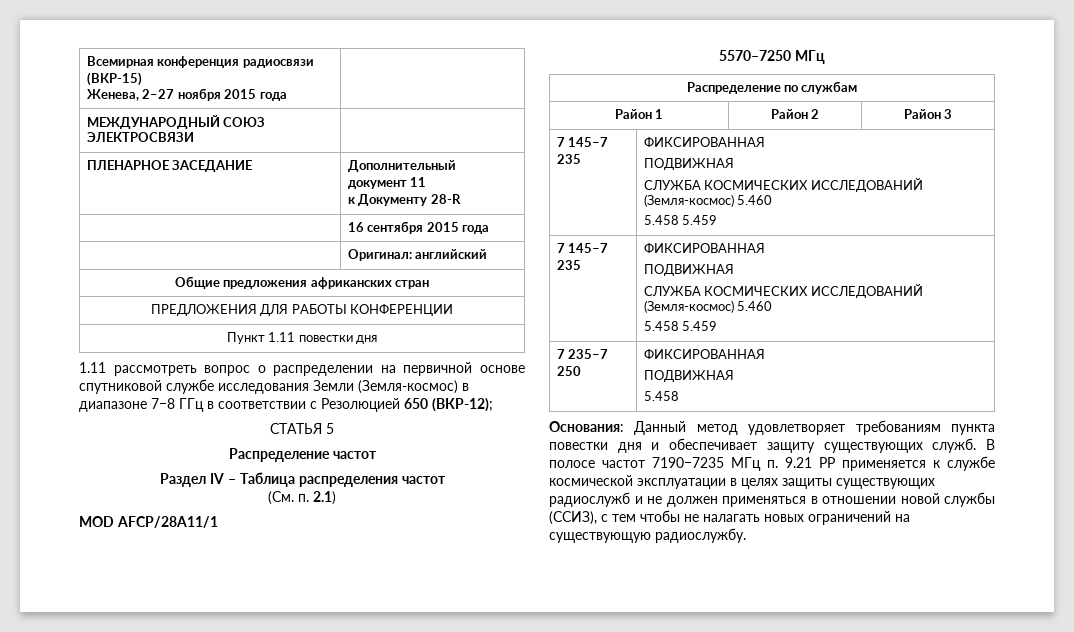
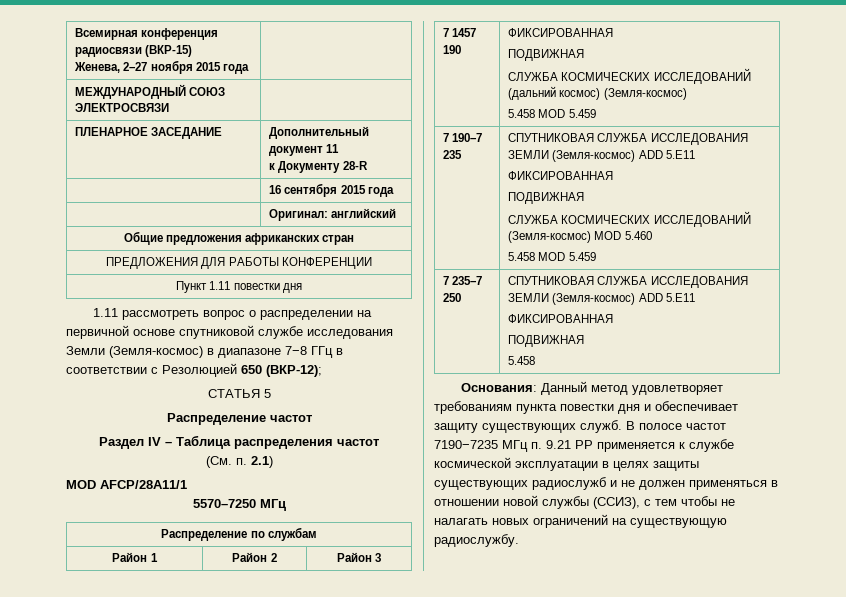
[568,137,609,147] [557,154,582,164] [644,137,766,147] [644,158,735,170] [644,178,923,192] [644,194,773,207] [644,215,718,225] [557,243,609,253] [557,260,582,270] [644,243,766,253] [644,264,735,276] [644,284,923,298] [644,300,773,313] [644,321,680,331] 145–7 235 | ФИКСИРОВАННАЯ // ПОДВИЖНАЯ // СЛУЖБА КОСМИЧЕСКИХ ИССЛЕДОВАНИЙ (Земля-космос) 5.460 // 5.458 5.459 // 7 145–7 235 | ФИКСИРОВАННАЯ // ПОДВИЖНАЯ // СЛУЖБА КОСМИЧЕСКИХ ИССЛЕДОВАНИЙ (Земля-космос) 5.460 // 5.458 -> [452,28,477,37] [443,45,462,54] [508,28,614,37] [508,49,585,61] [508,68,751,84] [508,86,687,100] [508,109,596,118] [443,133,483,142] [443,150,463,159] [508,133,748,145] [508,150,695,162] [508,171,614,180] [508,192,585,204] [508,211,751,227] [508,231,652,243] [508,252,566,261] 1457 190 | ФИКСИРОВАННАЯ // ПОДВИЖНАЯ // СЛУЖБА КОСМИЧЕСКИХ ИССЛЕДОВАНИЙ (дальний космос) (Земля-космос) // 5.458 MOD 5.459 // 7 190–7 235 | СПУТНИКОВАЯ СЛУЖБА ИССЛЕДОВАНИЯ ЗЕМЛИ (Земля-космос) ADD 5.E11 // ФИКСИРОВАННАЯ // ПОДВИЖНАЯ // СЛУЖБА КОСМИЧЕСКИХ ИССЛЕДОВАНИЙ (Земля-космос) MOD 5.460 // 5.458 MOD
(582, 371) none -> [508,276,748,288] [508,293,695,305] СПУТНИКОВАЯ СЛУЖБА ИССЛЕДОВАНИЯ ЗЕМЛИ (Земля-космос) ADD 5.E11 //

